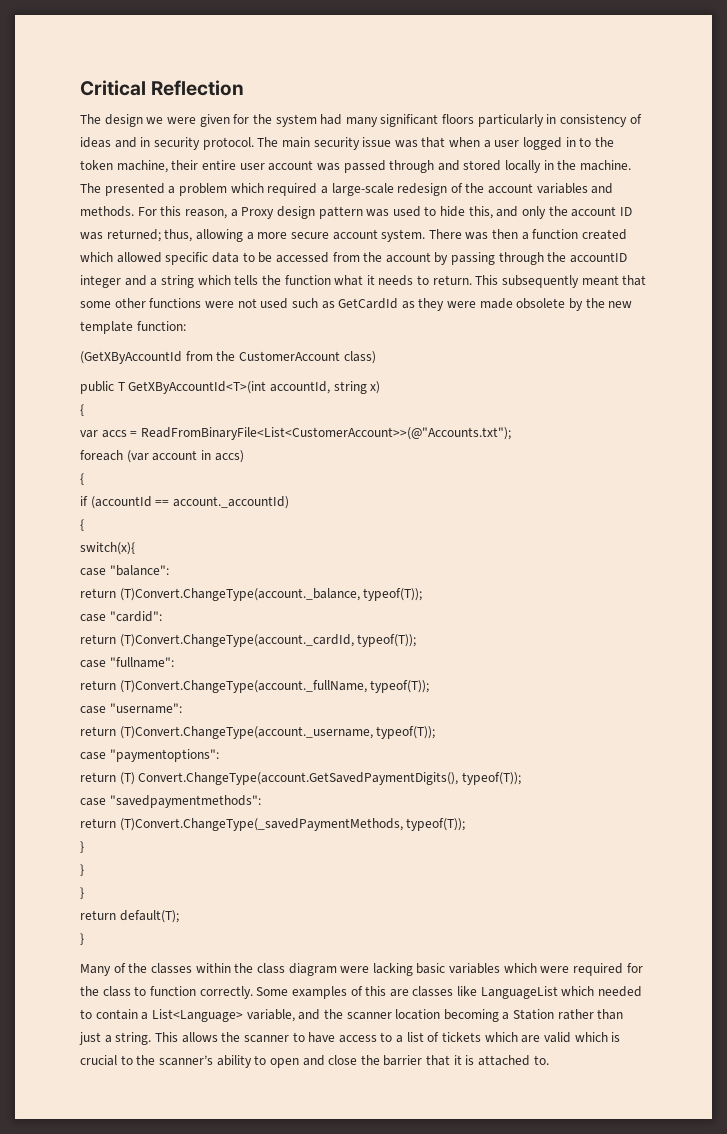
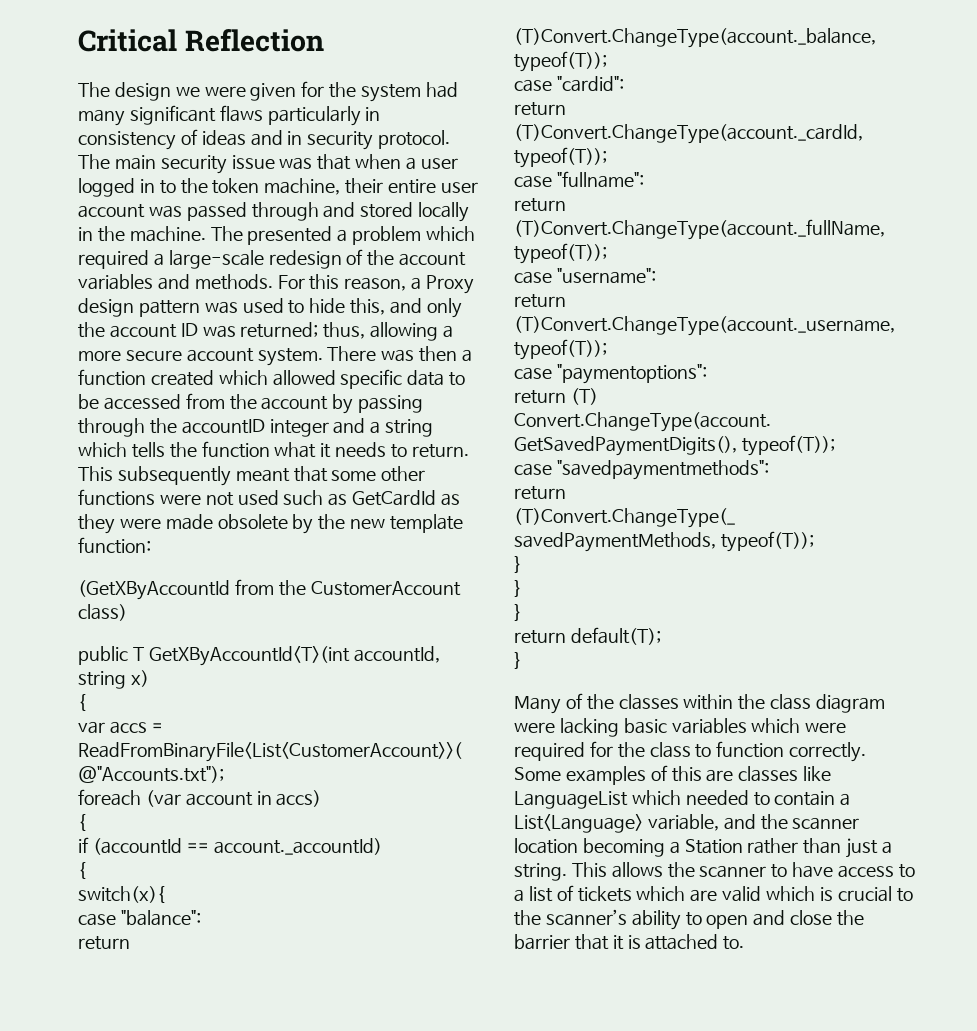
[442,114,475,124] floors -> [219,105,263,122] flaws

